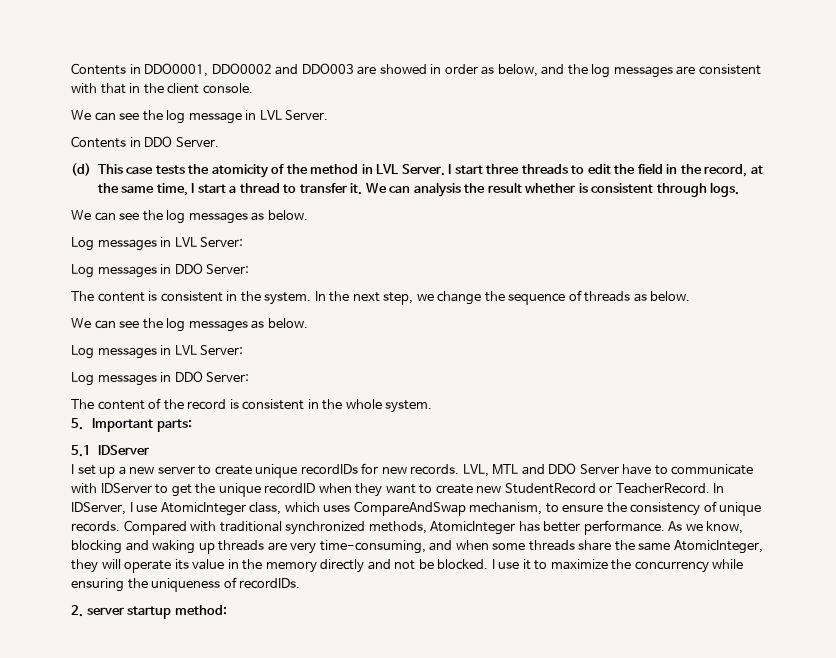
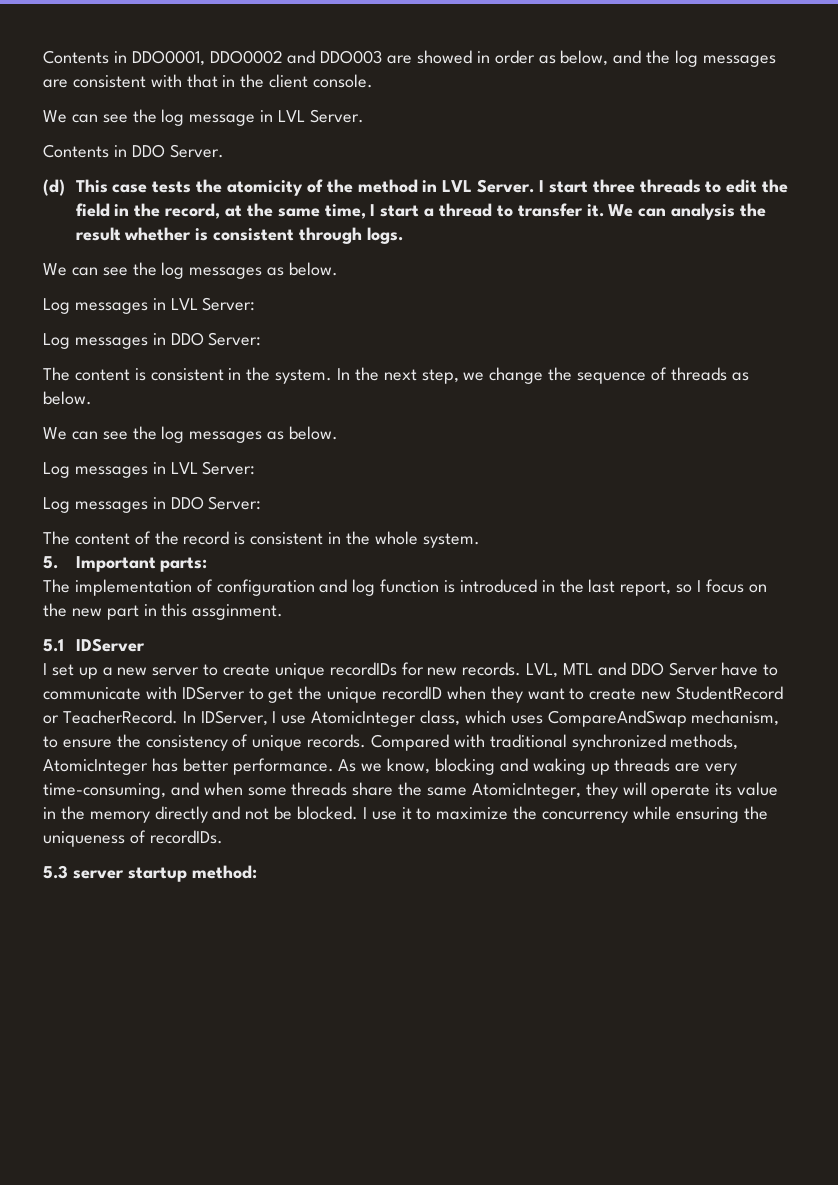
(192, 425) none -> [43,579,767,596] [43,603,284,620] // The implementation of configuration and log function is introduced in the last report, so I focus on the new part in this assginment.
[71,605,83,617] 2. -> [43,865,68,879] 5.3

